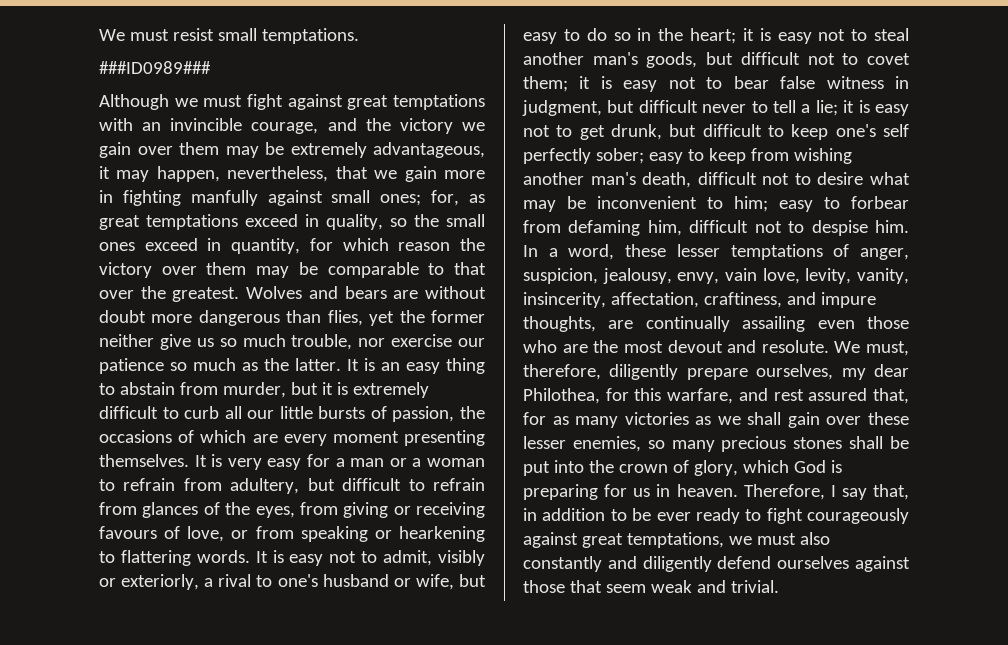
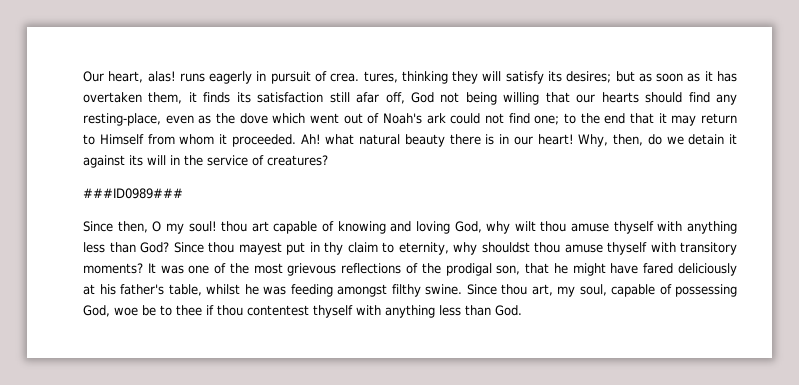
[99,28,359,44] [99,61,211,74] [99,94,486,110] [99,118,485,134] [99,142,485,158] [99,166,486,182] [99,190,486,206] [99,214,485,230] [99,238,486,254] [99,262,487,278] [99,286,486,302] [99,310,486,326] [99,334,485,350] [99,358,485,374] [99,382,429,398] [99,406,485,422] [99,430,485,446] [99,454,485,470] [99,478,486,494] [99,502,485,518] [99,526,485,542] [99,550,486,566] [99,574,486,590] [523,28,909,44] [523,52,910,68] [523,76,909,92] [522,100,909,116] [523,124,909,140] [523,148,852,164] [523,172,910,188] [523,196,909,212] [523,220,910,236] [523,244,909,260] [523,268,910,284] [523,292,876,308] [523,316,909,332] [523,340,909,356] [523,364,909,380] [523,388,909,404] [523,412,909,428] [523,436,909,452] [523,460,842,476] [523,484,909,500] [523,508,909,524] [523,532,830,548] [523,556,910,572] [523,580,779,593] We must resist small temptations. // ###ID0989### // Although we must fight against great temptations with an invincible courage, and the victory we gain over them may be extremely advantageous, it may happen, nevertheless, that we gain more in fighting manfully against small ones; for, as great temptations exceed in quality, so the small ones exceed in quantity, for which reason the victory over them may be comparable to that over the greatest. Wolves and bears are without doubt more dangerous than flies, yet the former neither give us so much trouble, nor exercise our patience so much as the latter. It is an easy thing to abstain from murder, but it is extremely difficult to curb all our little bursts of passion, the occasions of which are every moment presenting themselves. It is very easy for a man or a woman to refrain from adultery, but difficult to refrain from glances of the eyes, from giving or receiving favours of love, or from speaking or hearkening to flattering words. It is easy not to admit, visibly or exteriorly, a rival to one's husband or wife, but easy to do so in the heart; it is easy not to steal another man's goods, but difficult not to covet them; it is easy not to bear false witness in judgment, but difficult never to tell a lie; it is easy not to get drunk, but difficult to keep one's self perfectly sober; easy to keep from wishing another man's death, difficult not to desire what may be inconvenient to him; easy to forbear from defaming him, difficult not to despise him. In a word, these lesser temptations of anger, suspicion, jealousy, envy, vain love, levity, vanity, insincerity, affectation, craftiness, and impure thoughts, are continually assailing even those who are the most devout and resolute. We must, therefore, diligently prepare ourselves, my dear Philothea, for this warfare, and rest assured that, for as many victories as we shall gain over these lesser enemies, so many precious stones shall be put into the crown of glory, which God is preparing for us in heaven. Therefore, I say that, in addition to be ever ready to fight courageously against great temptations, we must also constantly and diligently defend ourselves against those that seem weak and trivial. -> [83,71,738,84] [83,92,738,105] [83,113,737,126] [83,134,737,147] [83,155,328,168] [83,188,183,199] [83,221,738,234] [83,242,737,255] [83,263,737,276] [83,284,737,297] [83,305,522,318] Our heart, alas! runs eagerly in pursuit of crea. tures, thinking they will satisfy its desires; but as soon as it has overtaken them, it finds its satisfaction still afar off, God not being willing that our hearts should find any resting-place, even as the dove which went out of Noah's ark could not find one; to the end that it may return to Himself from whom it proceeded. Ah! what natural beauty there is in our heart! Why, then, do we detain it against its will in the service of creatures? // ###ID0989### // Since then, O my soul! thou art capable of knowing and loving God, why wilt thou amuse thyself with anything less than God? Since thou mayest put in thy claim to eternity, why shouldst thou amuse thyself with transitory moments? It was one of the most grievous reflections of the prodigal son, that he might have fared deliciously at his father's table, whilst he was feeding amongst filthy swine. Since thou art, my soul, capable of possessing God, woe be to thee if thou contentest thyself with anything less than God.

